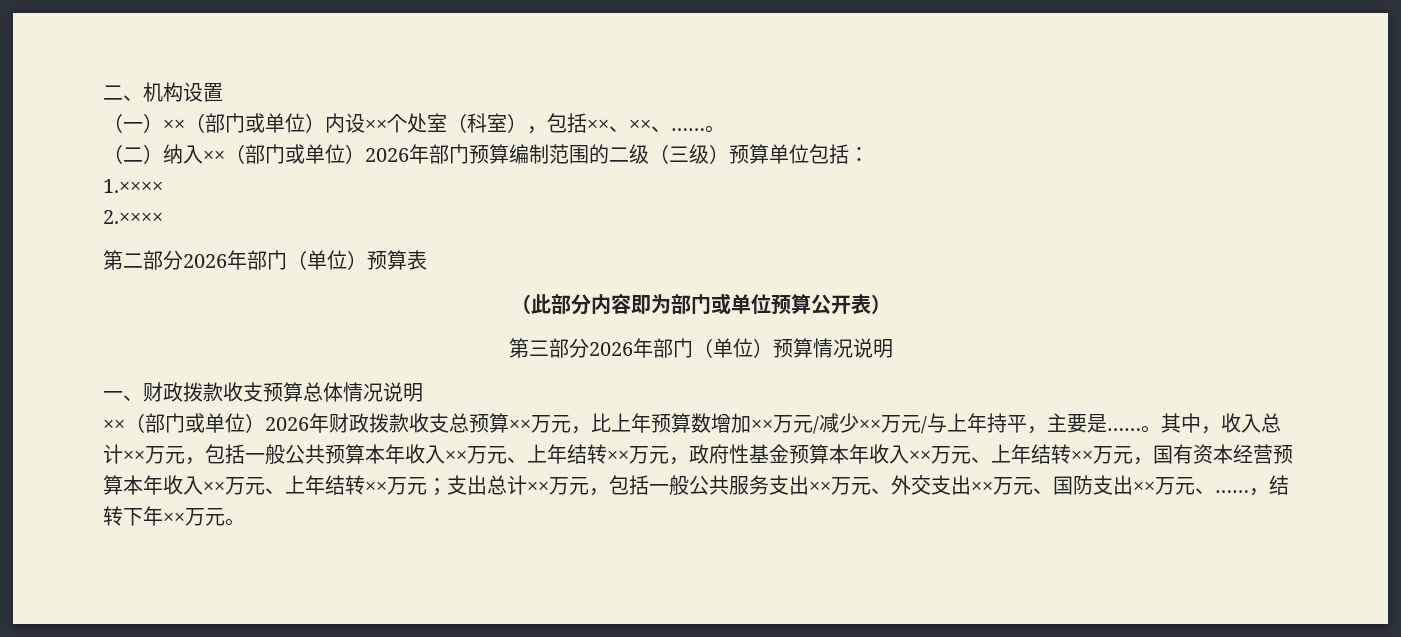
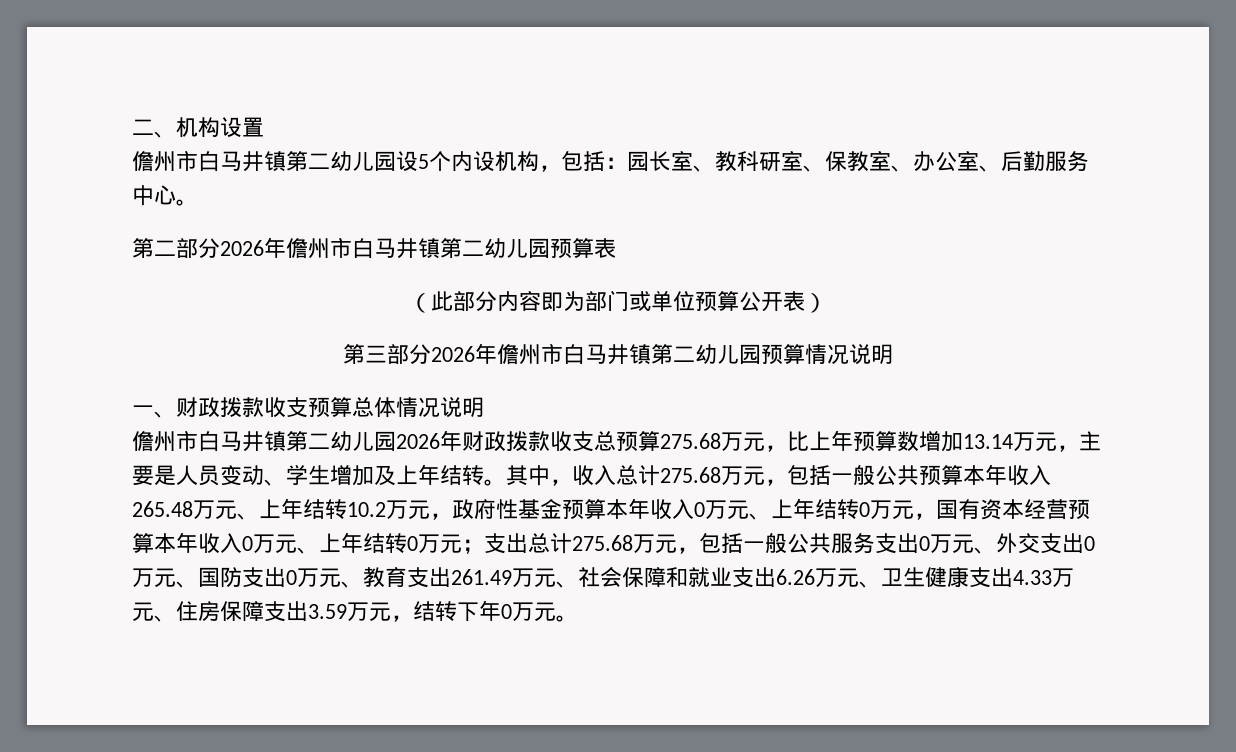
[103,113,725,134] [103,144,869,164] [103,179,163,193] [103,210,163,224] [103,250,367,270] （一）××（部门或单位）内设××个处室（科室），包括××、××、……。 // （二）纳入××（部门或单位）2026年部门预算编制范围的二级（三级）预算单位包括： // 1.×××× // 2.×××× // 第二部分2026年部门（单位） -> [132,151,1089,172] [132,185,198,206] [132,237,550,259] 儋州市白马井镇第二幼儿园设5个内设机构，包括：园长室、教科研室、保教室、办公室、后勤服务中心。 // 第二部分2026年儋州市白马井镇第二幼儿园
[652,338,773,358] 部门（单位） -> [497,344,761,365] 儋州市白马井镇第二幼儿园
[103,413,265,433] ××（部门或单位） -> [132,431,396,452] 儋州市白马井镇第二幼儿园
[509,419,531,431] ×× -> [660,433,721,449] 275.68
[751,413,1141,434] ××万元/减少××万元/与上年持平，主要是…… -> [963,431,1101,452] [132,464,484,486] 13.14万元，主要是人员变动、学生增加及上年结转
[123,450,145,462] ×× -> [660,467,721,483] 275.68
[445,444,629,464] ××万元、上年结转×× -> [132,498,386,520] 265.48万元、上年结转10.2
[909,444,1093,464] ××万元、上年结转×× -> [694,498,870,520] 0万元、上年结转0
[203,475,387,495] ××万元、上年结转×× -> [242,532,418,554] 0万元、上年结转0
[527,481,549,493] ×× -> [572,535,633,551] 275.68
[809,481,831,493] ×× -> [919,536,930,551] 0
[971,481,993,493] ×× -> [1084,536,1095,551] 0
[1133,477,1249,495] ××万元、…… -> [286,567,1074,588] [132,601,391,622] 0万元、教育支出261.49万元、社会保障和就业支出6.26万元、卫生健康支出4.33万元、住房保障支出3.59万元
[163,512,185,524] ×× -> [501,604,512,619] 0

